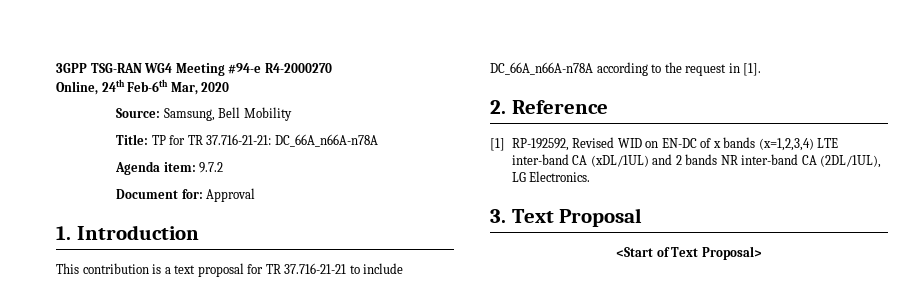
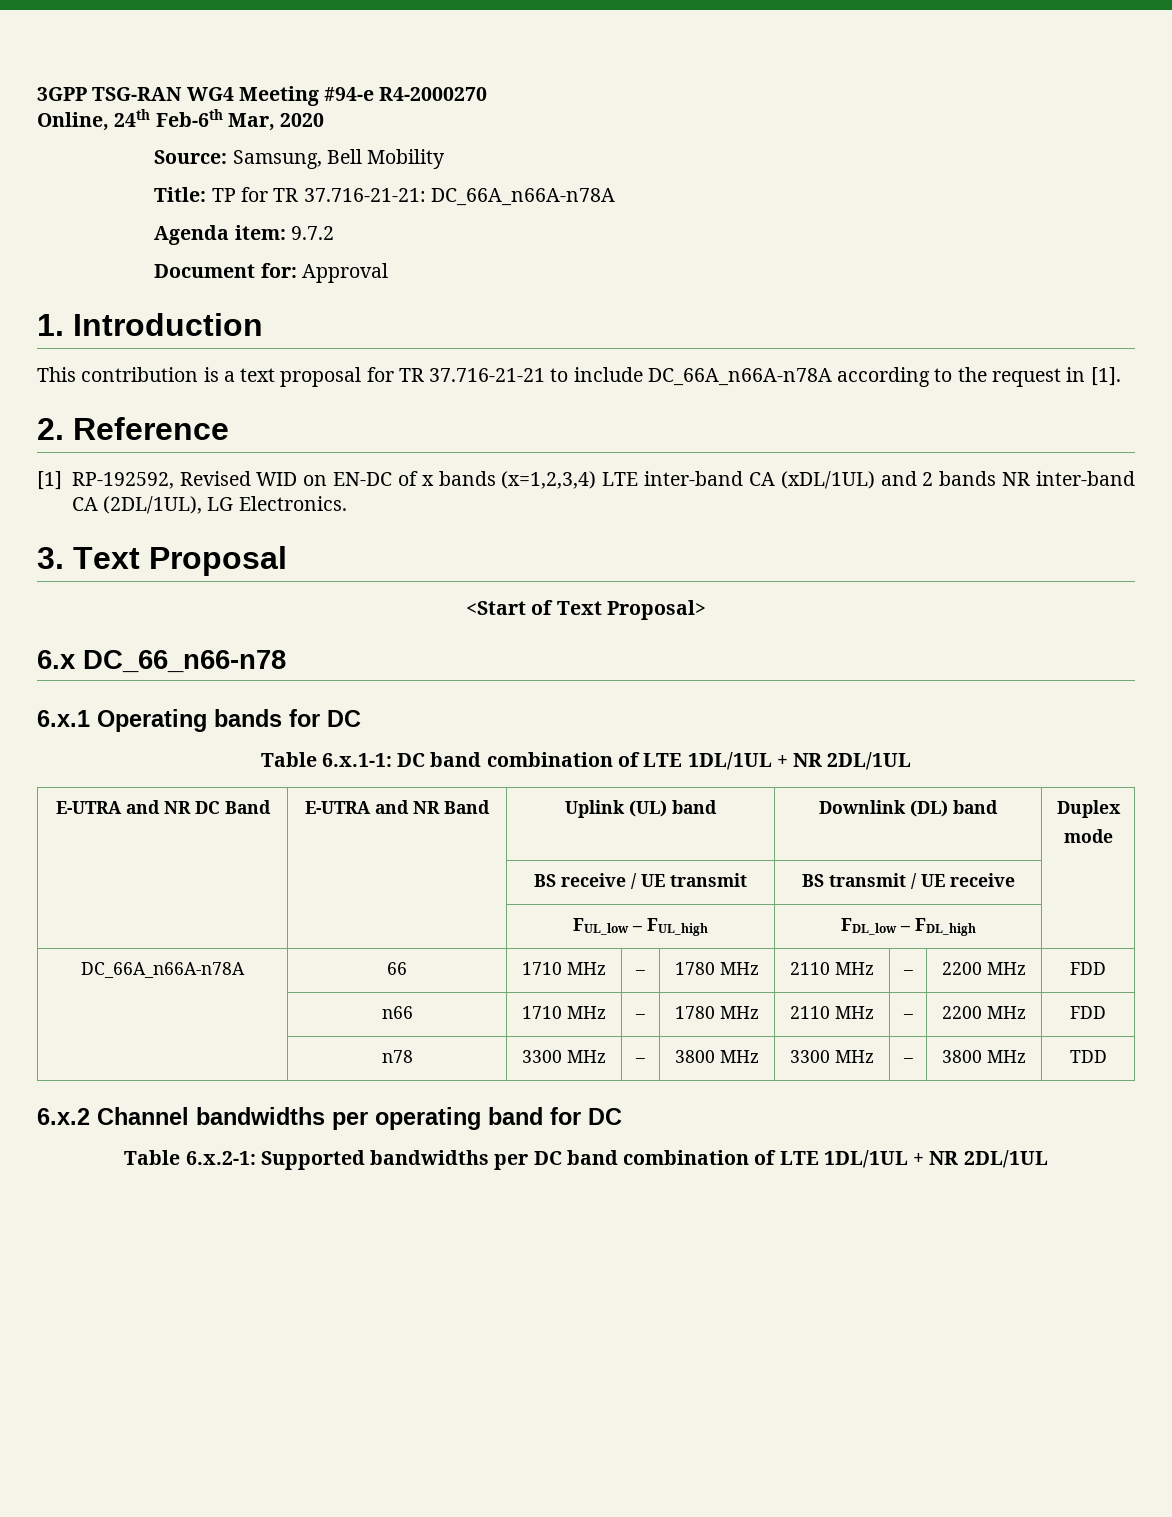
(762, 253) none -> [37,650,286,673] [37,709,361,732] [260,752,912,770] [55,800,271,814] [305,800,490,814] [565,800,717,818] [819,800,998,817] [1056,800,1121,818] [1063,829,1113,843] [534,873,747,889] [801,873,1015,889] [573,918,708,936] [840,918,976,936] [81,962,245,978] [387,962,407,975] [522,962,606,975] [635,970,645,975] [675,962,759,975] [790,962,874,975] [902,970,913,975] [942,962,1026,975] [1070,962,1106,975] [381,1006,413,1019] [522,1006,606,1019] [635,1014,645,1019] [675,1006,759,1019] [790,1006,874,1019] [902,1014,913,1019] [942,1006,1026,1019] [1070,1006,1106,1019] [381,1050,413,1063] [522,1050,606,1063] [635,1058,645,1063] [675,1050,759,1063] [790,1050,874,1063] [902,1058,913,1063] [942,1050,1026,1063] [1069,1050,1107,1063] [37,1107,622,1130] [124,1150,1048,1170] // 6.x DC_66_n66-n78 // 6.x.1 Operating bands for DC // Table 6.x.1-1: DC band combination of LTE 1DL/1UL + NR 2DL/1UL // E-UTRA and NR DC Band | E-UTRA and NR Band | Uplink (UL) band | Downlink (DL) band | Duplex // mode // | | BS receive / UE transmit | BS transmit / UE receive | // | | FUL_low – FUL_high | FDL_low – FDL_high | // DC_66A_n66A-n78A | 66 | 1710 MHz | – | 1780 MHz | 2110 MHz | – | 2200 MHz | FDD // | n66 | 1710 MHz | – | 1780 MHz | 2110 MHz | – | 2200 MHz | FDD // | n78 | 3300 MHz | – | 3800 MHz | 3300 MHz | – | 3800 MHz | TDD // 6.x.2 Channel bandwidths per operating band for DC // Table 6.x.2-1: Supported bandwidths per DC band combination of LTE 1DL/1UL + NR 2DL/1UL

